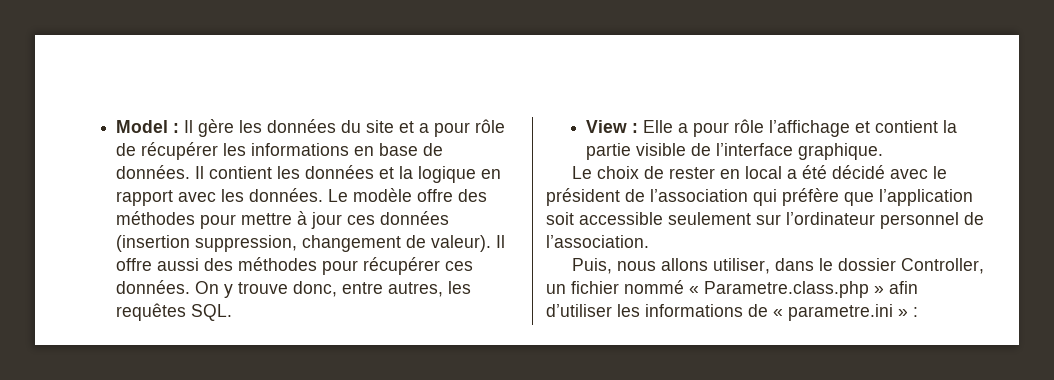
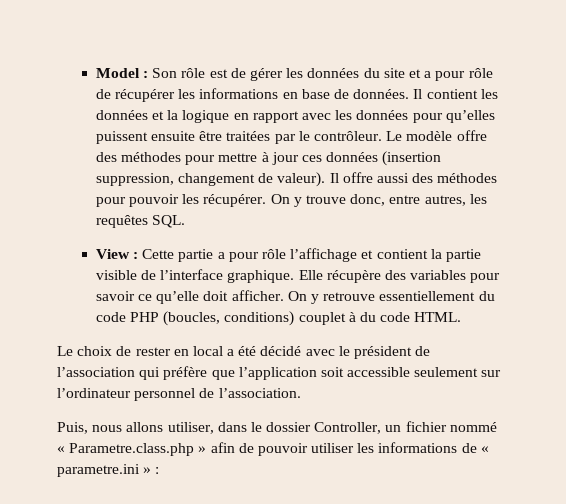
[184,119,235,137] Il gère -> [152,68,284,81] Son rôle est de gérer
[249,188,324,202] données. -> [356,110,495,123] [95,131,383,144] données pour qu’elles puissent ensuite être traitées par le contrôleur.
[363,257,474,275] [116,280,191,294] récupérer ces données. -> [129,194,267,207] pouvoir les récupérer.
[643,120,674,133] Elle -> [142,249,214,262] Cette partie
(884, 151) none -> [298,270,501,283] [95,290,495,304] [95,311,462,326] Elle récupère des variables pour savoir ce qu’elle doit afficher. On y retrouve essentiellement du code PHP (boucles, conditions) couplet à du code HTML.
[546,304,612,317] d’utiliser -> [238,443,355,456] de pouvoir utiliser

